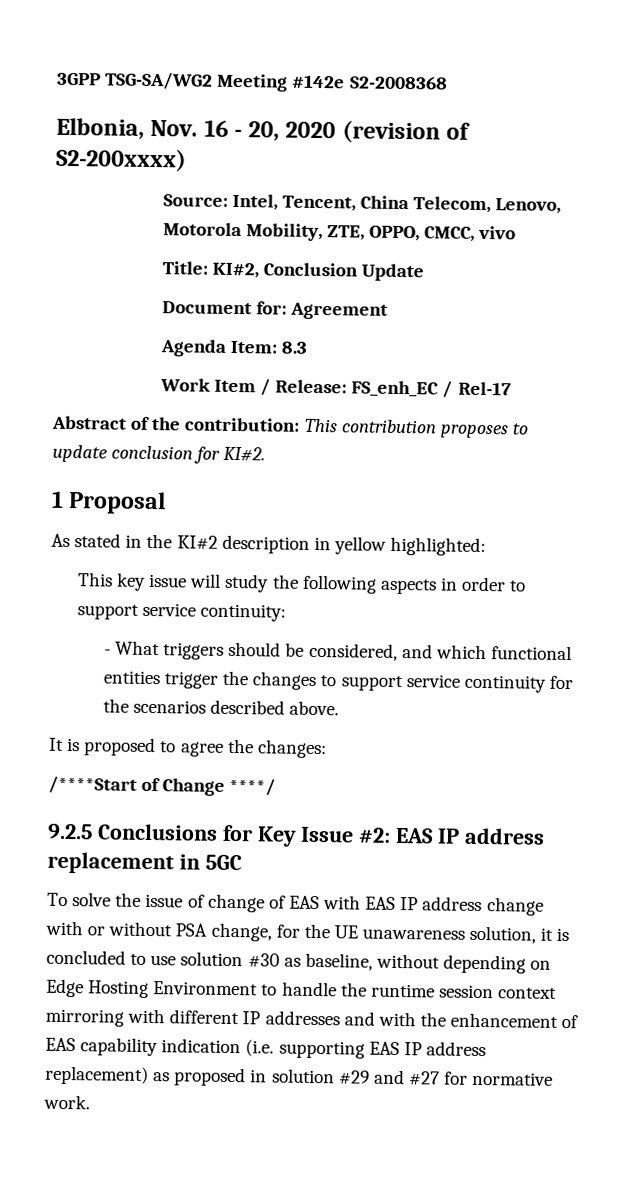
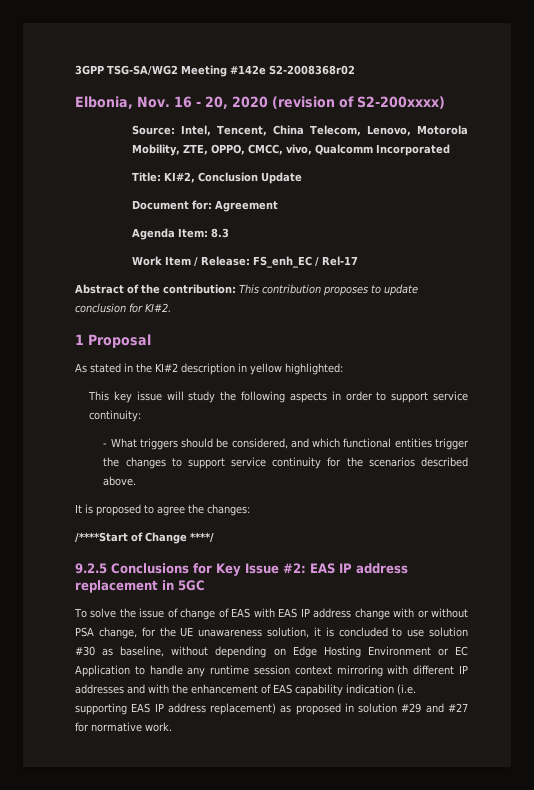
[349,75,448,90] S2-2008368 -> [269,65,355,75] S2-2008368r02
[478,225,517,240] vivo -> [285,144,450,156] vivo, Qualcomm Incorporated
(259, 988) none -> [437,646,469,656] [75,665,130,677] or EC Application
[340,982,367,997] the -> [187,667,206,677] any

